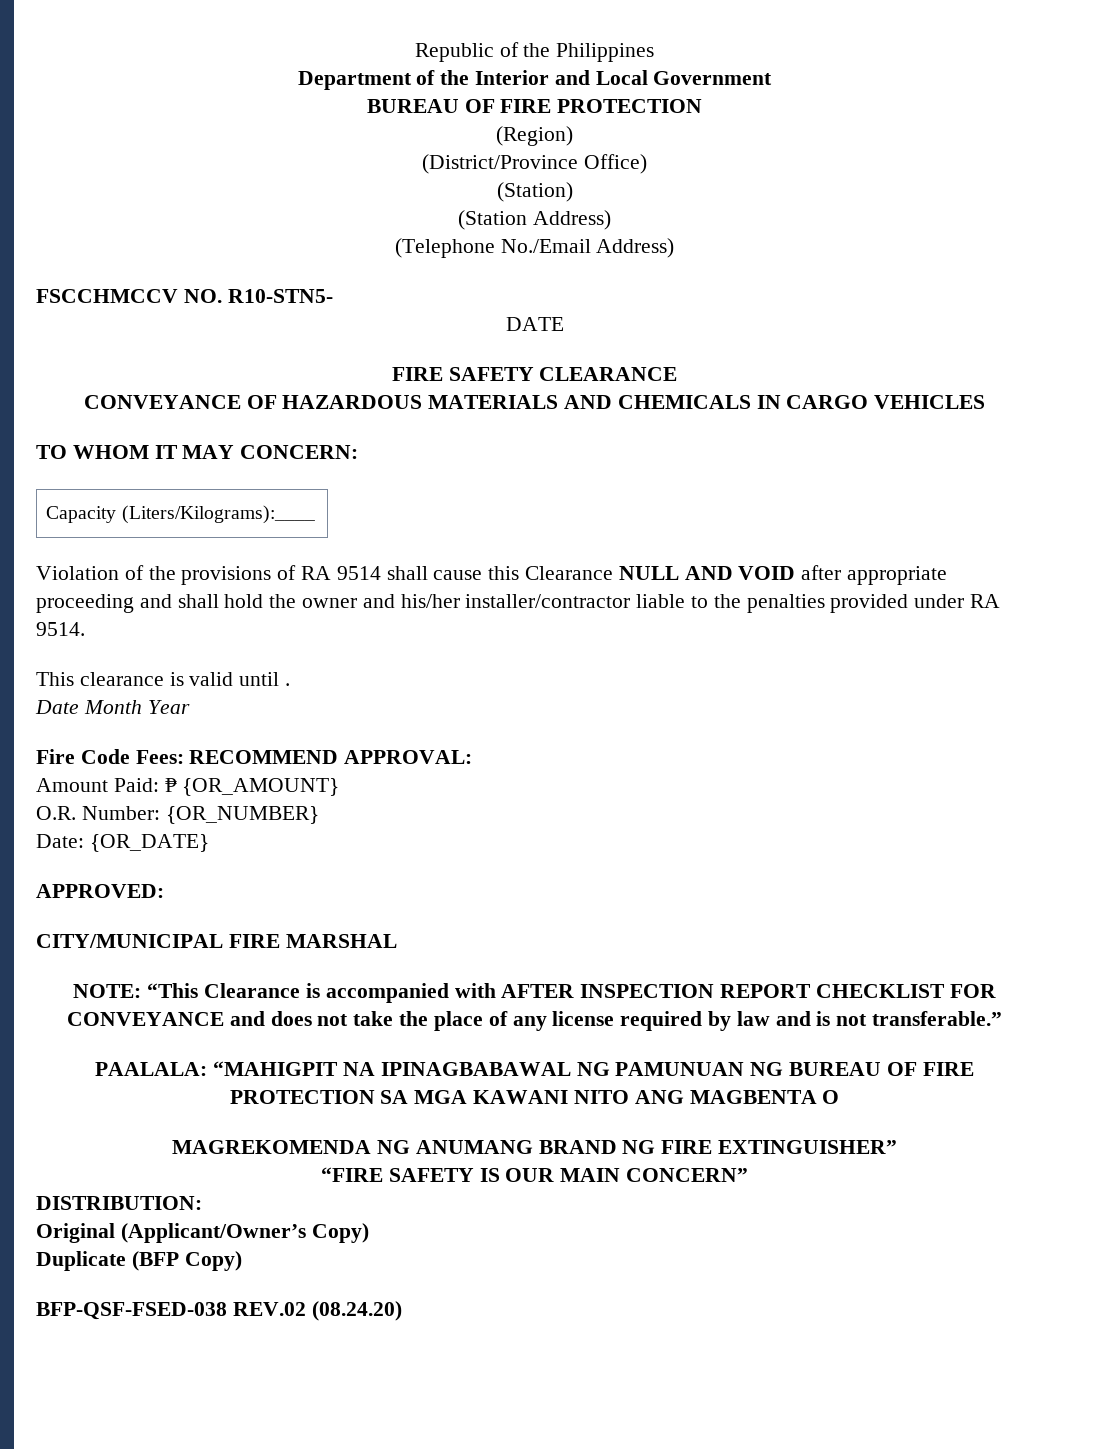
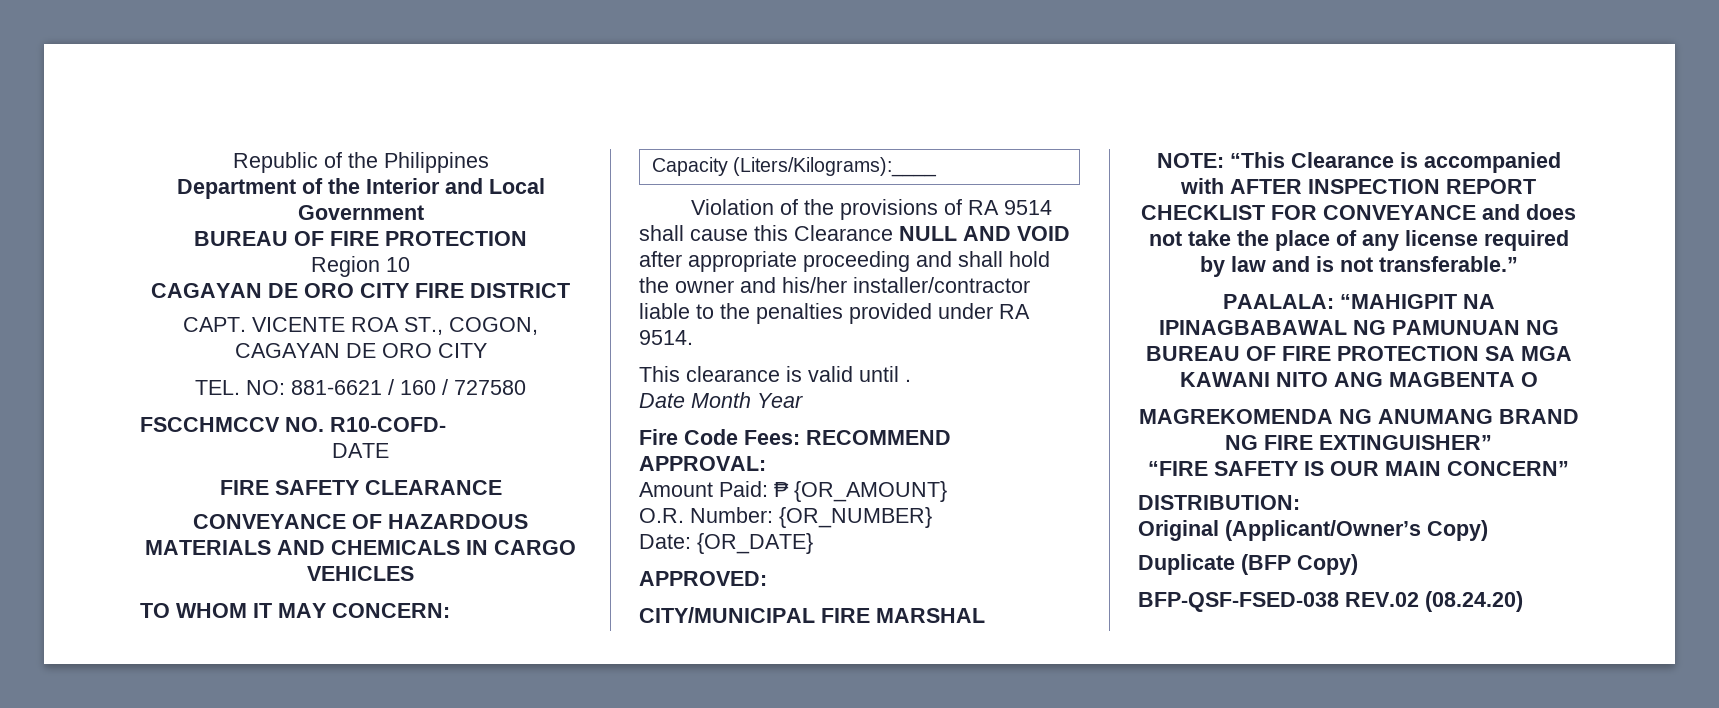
[496,126,573,146] [422,154,647,174] [496,182,573,202] [458,210,611,230] [394,238,675,258] (Region) // (District/Province Office) // (Station) // (Station Address) // (Telephone No./Email Address) -> [311,256,410,277] [151,283,570,298] [183,317,538,335] [234,343,487,358] [195,379,526,395] Region 10 // CAGAYAN DE ORO CITY FIRE DISTRICT // CAPT. VICENTE ROA ST., COGON, CAGAYAN DE ORO CITY // TEL. NO: 881-6621 / 160 / 727580
[227,289,333,303] R10-STN5- -> [330,417,446,432] R10-COFD-

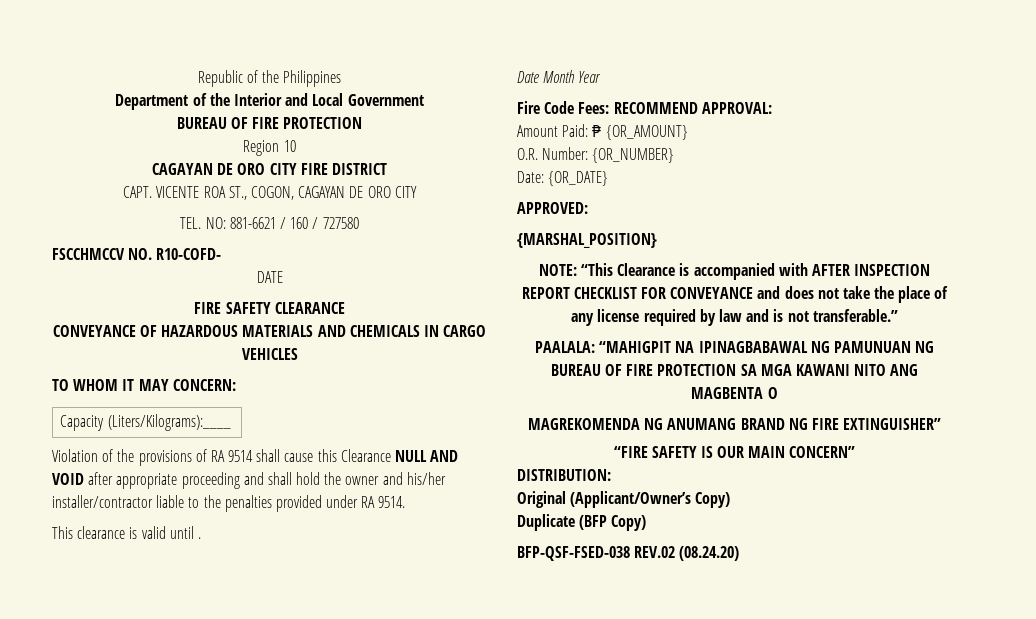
[639,607,985,623] CITY/MUNICIPAL FIRE MARSHAL -> [517,233,657,248] {MARSHAL_POSITION}

